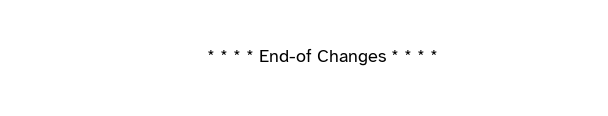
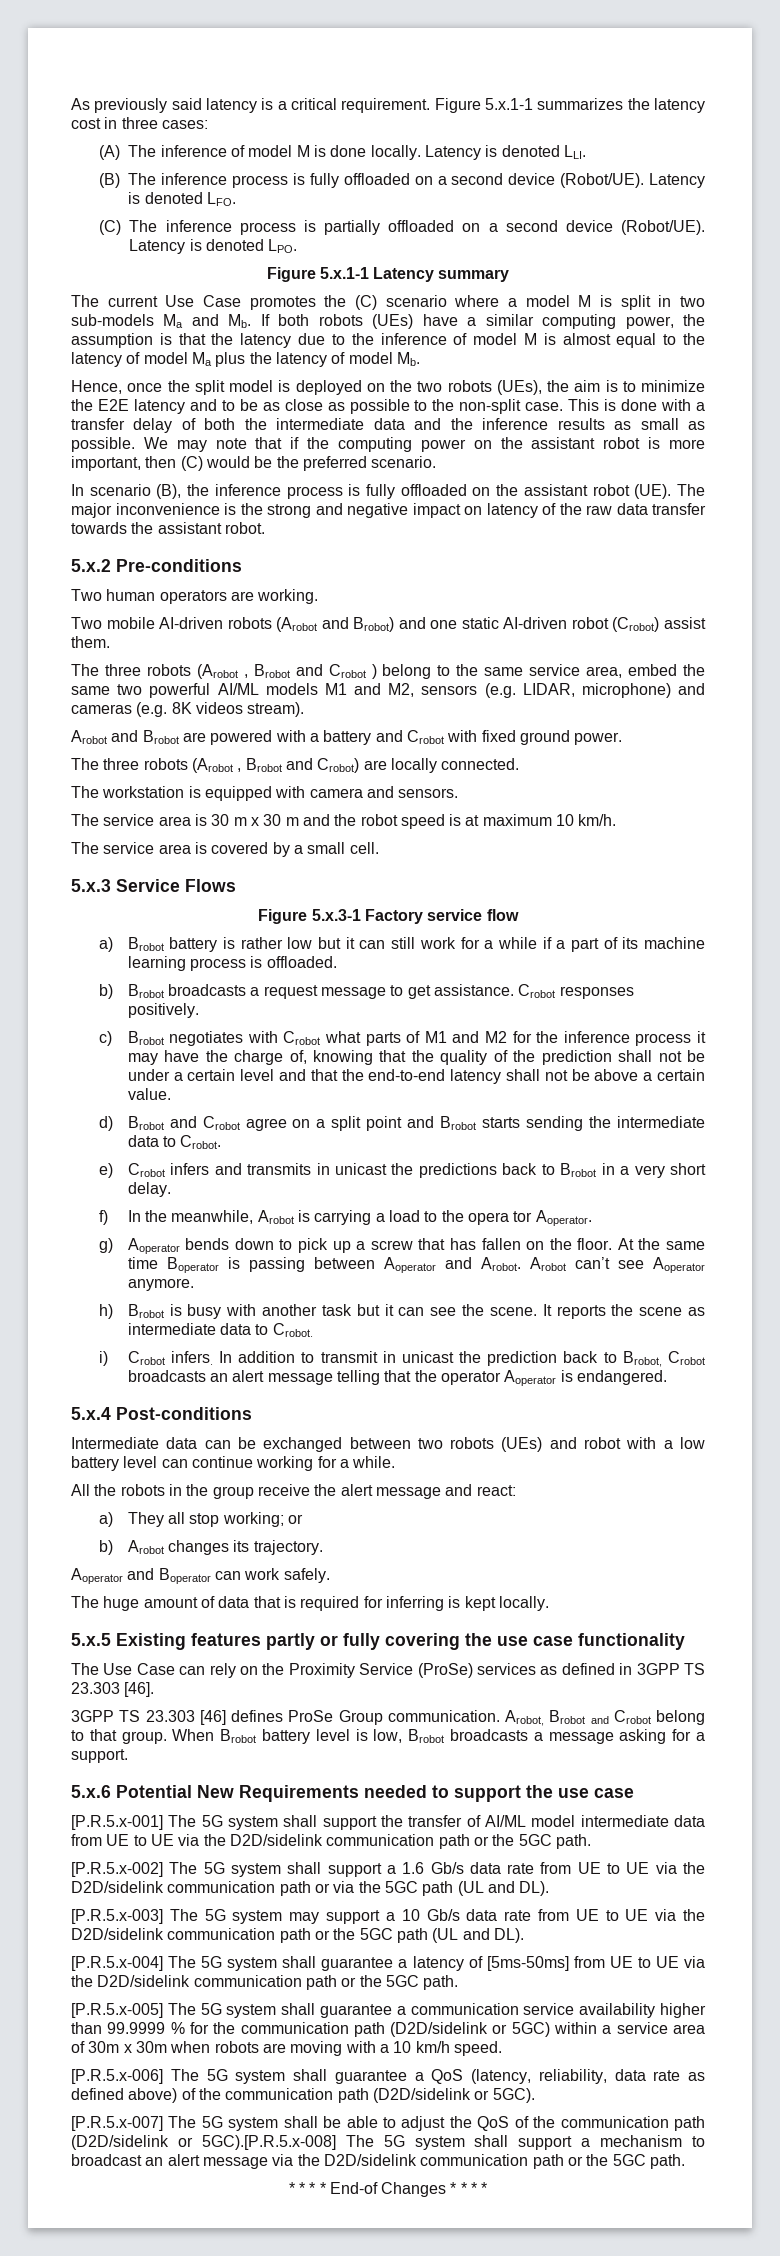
(207, 56) none -> [71,98,705,113] [71,117,208,129] [99,145,586,160] [99,173,705,188] [128,192,236,206] [99,220,706,235] [129,239,298,254] [266,267,510,282] [71,295,705,310] [71,314,705,329] [71,333,705,348] [71,352,420,367] [71,380,705,395] [71,399,706,414] [71,418,705,433] [71,437,705,452] [71,456,437,471] [71,484,705,499] [71,503,706,518] [71,522,265,534] [71,559,242,572] [71,589,319,604] [71,617,707,632] [71,636,110,648] [71,664,705,679] [71,683,705,698] [71,702,305,717] [71,730,623,745] [71,758,520,773] [71,786,459,801] [71,814,617,829] [71,842,379,857] [71,879,236,892] [258,909,519,924] [99,937,705,952] [127,956,337,971] [99,984,634,999] [127,1003,199,1018] [99,1031,706,1046] [127,1050,705,1065] [127,1069,705,1084] [127,1088,171,1100] [99,1116,705,1131] [127,1135,222,1149] [99,1163,706,1178] [127,1182,171,1197] [99,1210,592,1226] [99,1238,706,1254] [127,1257,705,1273] [127,1278,194,1291] [99,1304,706,1319] [127,1323,313,1337] [99,1351,705,1367] [127,1370,667,1386] [71,1407,252,1420] [71,1437,705,1452] [71,1456,396,1471] [71,1484,516,1499] [99,1512,303,1527] [99,1540,323,1555] [71,1568,330,1584] [71,1596,549,1611] [71,1633,685,1650] [71,1663,705,1678] [71,1682,155,1697] [71,1710,705,1726] [71,1729,705,1744] [71,1749,128,1763] [71,1785,634,1802] [71,1815,705,1830] [71,1834,591,1849] [71,1862,705,1877] [71,1881,550,1896] [71,1909,705,1924] [71,1928,524,1943] [71,1956,705,1971] [71,1975,459,1990] [71,2003,706,2018] [71,2022,705,2037] [71,2041,502,2056] [71,2069,705,2084] [71,2088,535,2103] [71,2116,706,2131] [71,2135,705,2150] [71,2154,685,2169] As previously said latency is a critical requirement. Figure 5.x.1-1 summarizes the latency cost in three cases: // (A) The inference of model M is done locally. Latency is denoted LLI. // (B) The inference process is fully offloaded on a second device (Robot/UE). Latency is denoted LFO. // (C) The inference process is partially offloaded on a second device (Robot/UE). Latency is denoted LPO. // Figure 5.x.1-1 Latency summary // The current Use Case promotes the (C) scenario where a model M is split in two sub-models Ma and Mb. If both robots (UEs) have a similar computing power, the assumption is that the latency due to the inference of model M is almost equal to the latency of model Ma plus the latency of model Mb. // Hence, once the split model is deployed on the two robots (UEs), the aim is to minimize the E2E latency and to be as close as possible to the non-split case. This is done with a transfer delay of both the intermediate data and the inference results as small as possible. We may note that if the computing power on the assistant robot is more important, then (C) would be the preferred scenario. // In scenario (B), the inference process is fully offloaded on the assistant robot (UE). The major inconvenience is the strong and negative impact on latency of the raw data transfer towards the assistant robot. // 5.x.2 Pre-conditions // Two human operators are working. // Two mobile AI-driven robots (Arobot and Brobot) and one static AI-driven robot (Crobot) assist them. // The three robots (Arobot , Brobot and Crobot ) belong to the same service area, embed the same two powerful AI/ML models M1 and M2, sensors (e.g. LIDAR, microphone) and cameras (e.g. 8K videos stream). // Arobot and Brobot are powered with a battery and Crobot with fixed ground power. // The three robots (Arobot , Brobot and Crobot) are locally connected. // The workstation is equipped with camera and sensors. // The service area is 30 m x 30 m and the robot speed is at maximum 10 km/h. // The service area is covered by a small cell. // 5.x.3 Service Flows // Figure 5.x.3-1 Factory service flow // a) Brobot battery is rather low but it can still work for a while if a part of its machine learning process is offloaded. // b) Brobot broadcasts a request message to get assistance. Crobot responses positively. // c) Brobot negotiates with Crobot what parts of M1 and M2 for the inference process it may have the charge of, knowing that the quality of the prediction shall not be under a certain level and that the end-to-end latency shall not be above a certain value. // d) Brobot and Crobot agree on a split point and Brobot starts sending the intermediate data to Crobot. // e) Crobot infers and transmits in unicast the predictions back to Brobot in a very short delay. // f) In the meanwhile, Arobot is carrying a load to the opera tor Aoperator. // g) Aoperator bends down to pick up a screw that has fallen on the floor. At the same time Boperator is passing between Aoperator and Arobot. Arobot can’t see Aoperator anymore. // h) Brobot is busy with another task but it can see the scene. It reports the scene as intermediate data to Crobot. // i) Crobot infers. In addition to transmit in unicast the prediction back to Brobot, Crobot broadcasts an alert message telling that the operator Aoperator is endangered. // 5.x.4 Post-conditions // Intermediate data can be exchanged between two robots (UEs) and robot with a low battery level can continue working for a while. // All the robots in the group receive the alert message and react: // a) They all stop working; or // b) Arobot changes its trajectory. // Aoperator and Boperator can work safely. // The huge amount of data that is required for inferring is kept locally. // 5.x.5 Existing features partly or fully covering the use case functionality // The Use Case can rely on the Proximity Service (ProSe) services as defined in 3GPP TS 23.303 [46]. // 3GPP TS 23.303 [46] defines ProSe Group communication. Arobot, Brobot and Crobot belong to that group. When Brobot battery level is low, Brobot broadcasts a message asking for a support. // 5.x.6 Potential New Requirements needed to support the use case // [P.R.5.x-001] The 5G system shall support the transfer of AI/ML model intermediate data from UE to UE via the D2D/sidelink communication path or the 5GC path. // [P.R.5.x-002] The 5G system shall support a 1.6 Gb/s data rate from UE to UE via the D2D/sidelink communication path or via the 5GC path (UL and DL). // [P.R.5.x-003] The 5G system may support a 10 Gb/s data rate from UE to UE via the D2D/sidelink communication path or the 5GC path (UL and DL). // [P.R.5.x-004] The 5G system shall guarantee a latency of [5ms-50ms] from UE to UE via the D2D/sidelink communication path or the 5GC path. // [P.R.5.x-005] The 5G system shall guarantee a communication service availability higher than 99.9999 % for the communication path (D2D/sidelink or 5GC) within a service area of 30m x 30m when robots are moving with a 10 km/h speed. // [P.R.5.x-006] The 5G system shall guarantee a QoS (latency, reliability, data rate as defined above) of the communication path (D2D/sidelink or 5GC). // [P.R.5.x-007] The 5G system shall be able to adjust the QoS of the communication path (D2D/sidelink or 5GC).[P.R.5.x-008] The 5G system shall support a mechanism to broadcast an alert message via the D2D/sidelink communication path or the 5GC path. //

